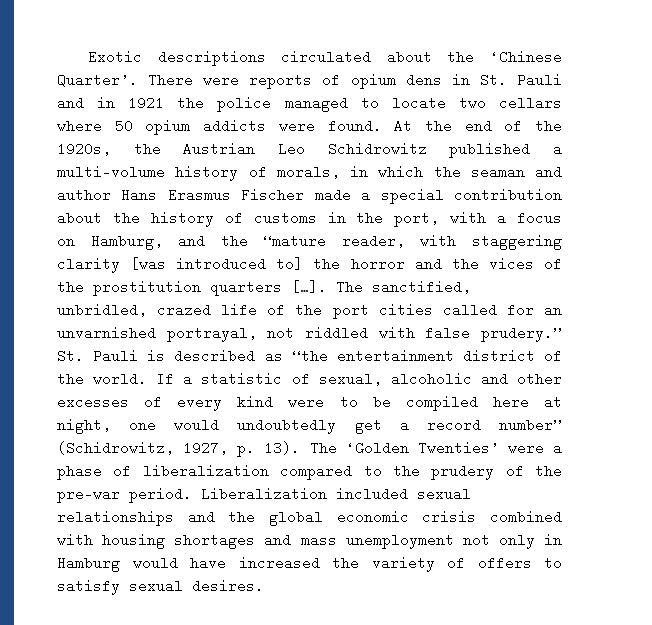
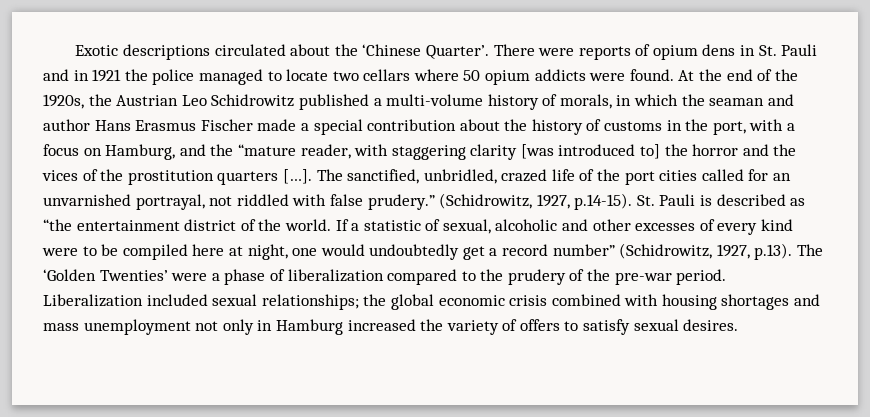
(562, 334) none -> [439,193,633,210] (Schidrowitz, 1927, p.14-15).
[237,441,301,457] p. 13). -> [754,243,793,260] p.13).
[57,510,215,526] relationships and -> [261,294,359,310] relationships;
[132,556,226,570] would have -> (343, 327) none

